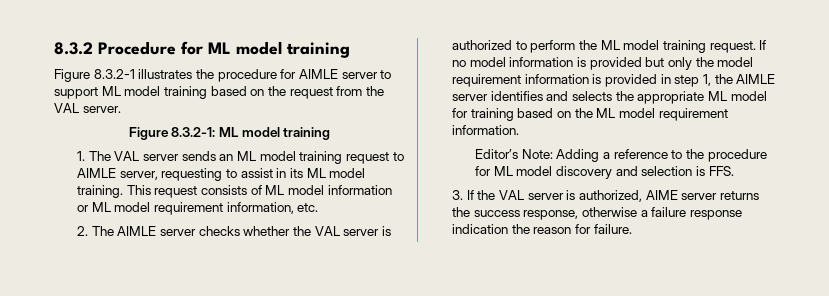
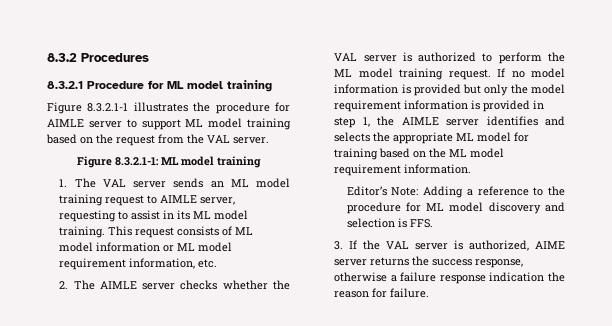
(93, 48) none -> [81,53,149,62] [47,81,83,89] Procedures // 8.3.2.1
[93,69,135,79] 8.3.2-1 -> [87,103,129,112] 8.3.2.1-1
[171,127,216,137] 8.3.2-1: -> [115,157,159,166] 8.3.2.1-1:

